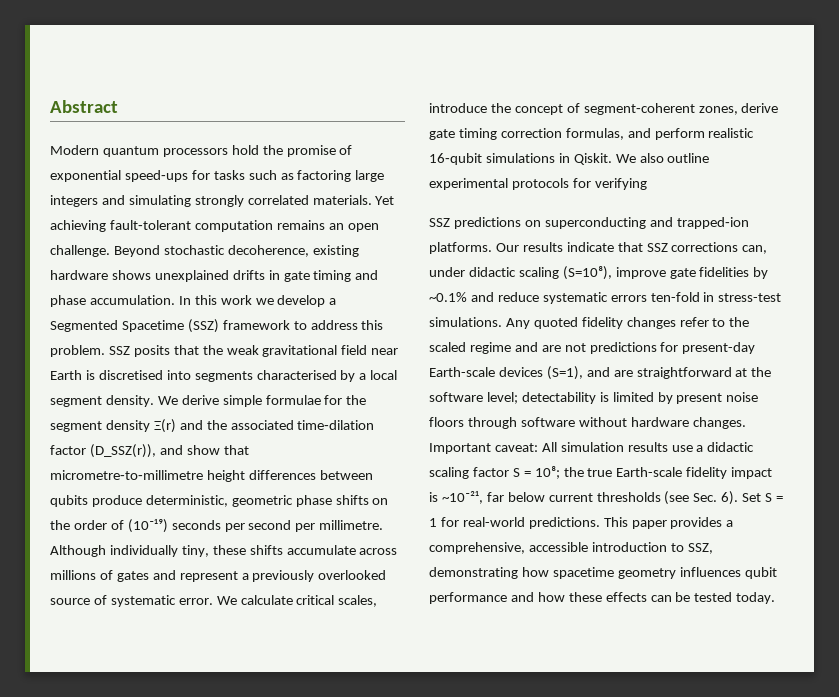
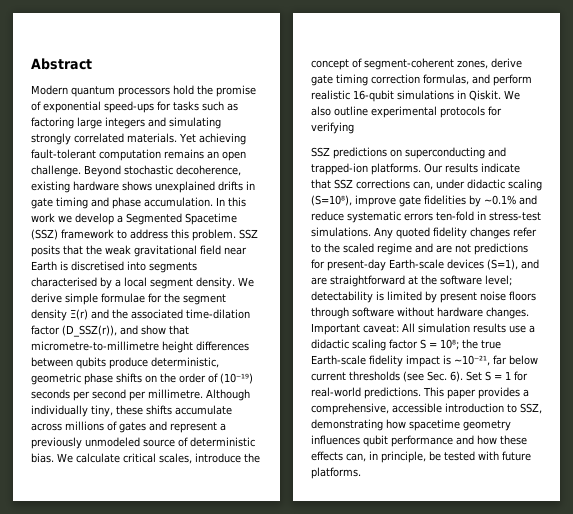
[318,570,387,580] overlooked -> [85,437,140,447] unmodeled
[110,595,213,607] systematic error. -> [190,437,255,447] [31,453,54,463] deterministic bias.
[650,592,776,604] can be tested today. -> [346,451,531,463] [311,467,361,479] can, in principle, be tested with future platforms.

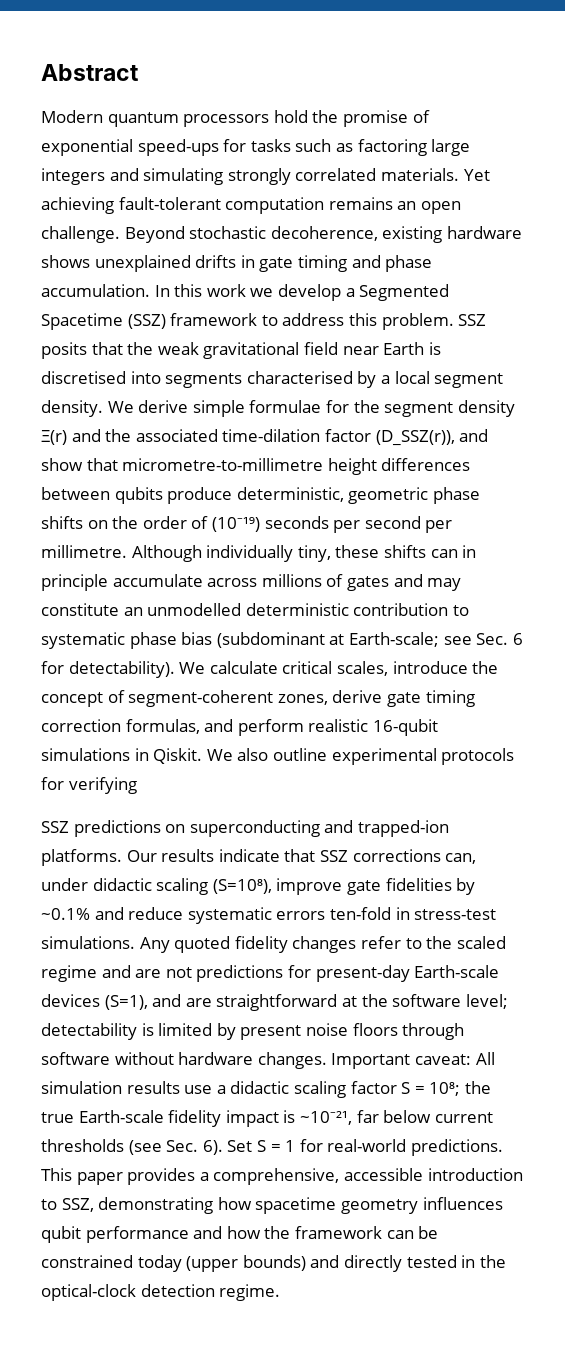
(172, 410) none -> [430,545,477,558] [41,574,108,591] can in principle
[170,422,226,433] [31,437,255,449] [31,453,54,463] represent a previously unmodeled source of deterministic bias. -> [427,578,462,591] [41,603,469,616] [41,632,523,649] [41,661,175,678] may constitute an unmodelled deterministic contribution to systematic phase bias (subdominant at Earth-scale; see Sec. 6 for detectability).
[500,435,527,445] [311,451,531,463] [311,467,361,479] these effects can, in principle, be tested with future platforms. -> [264,1226,439,1239] [41,1255,506,1272] [41,1284,281,1301] the framework can be constrained today (upper bounds) and directly tested in the optical-clock detection regime.

